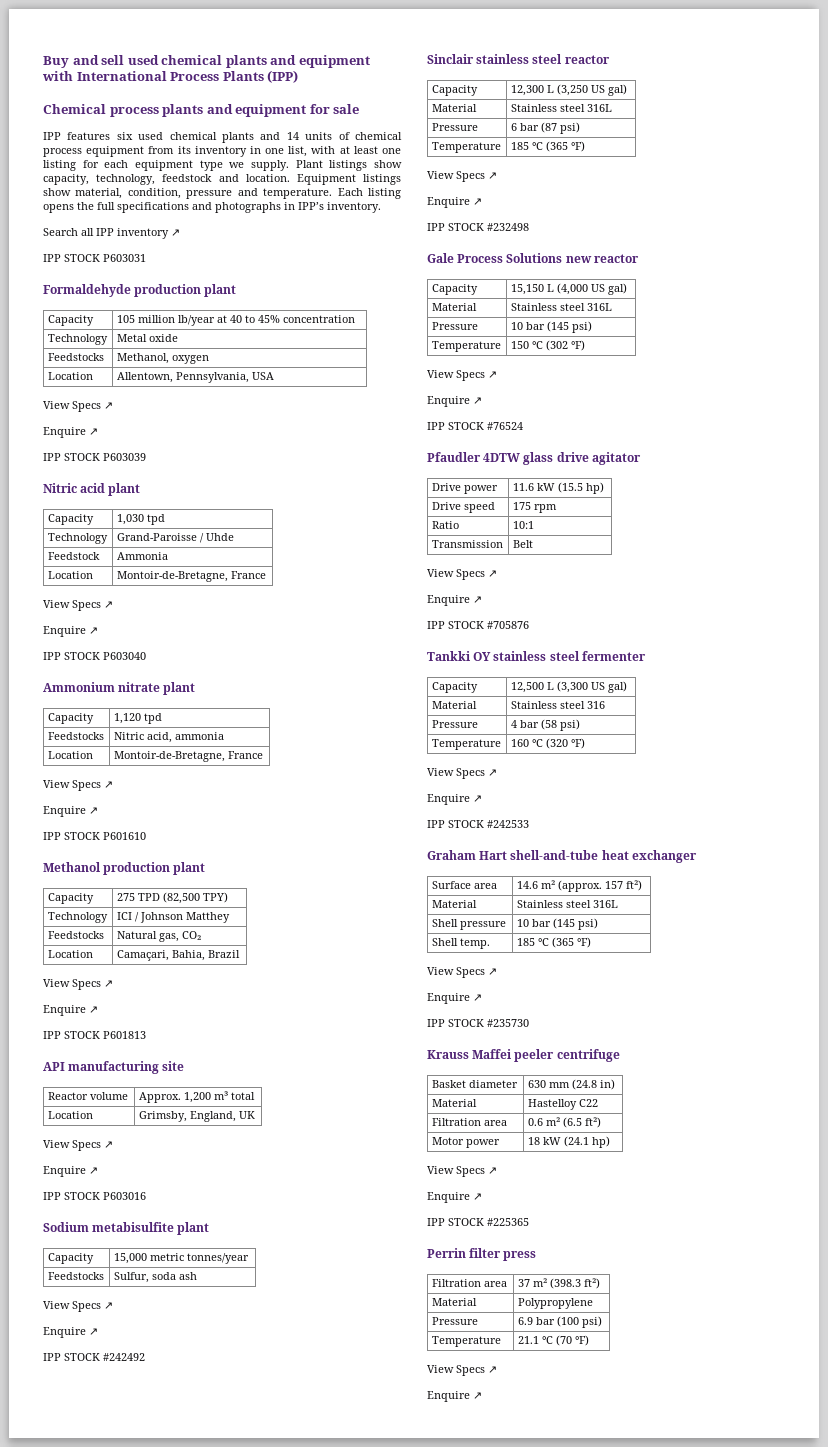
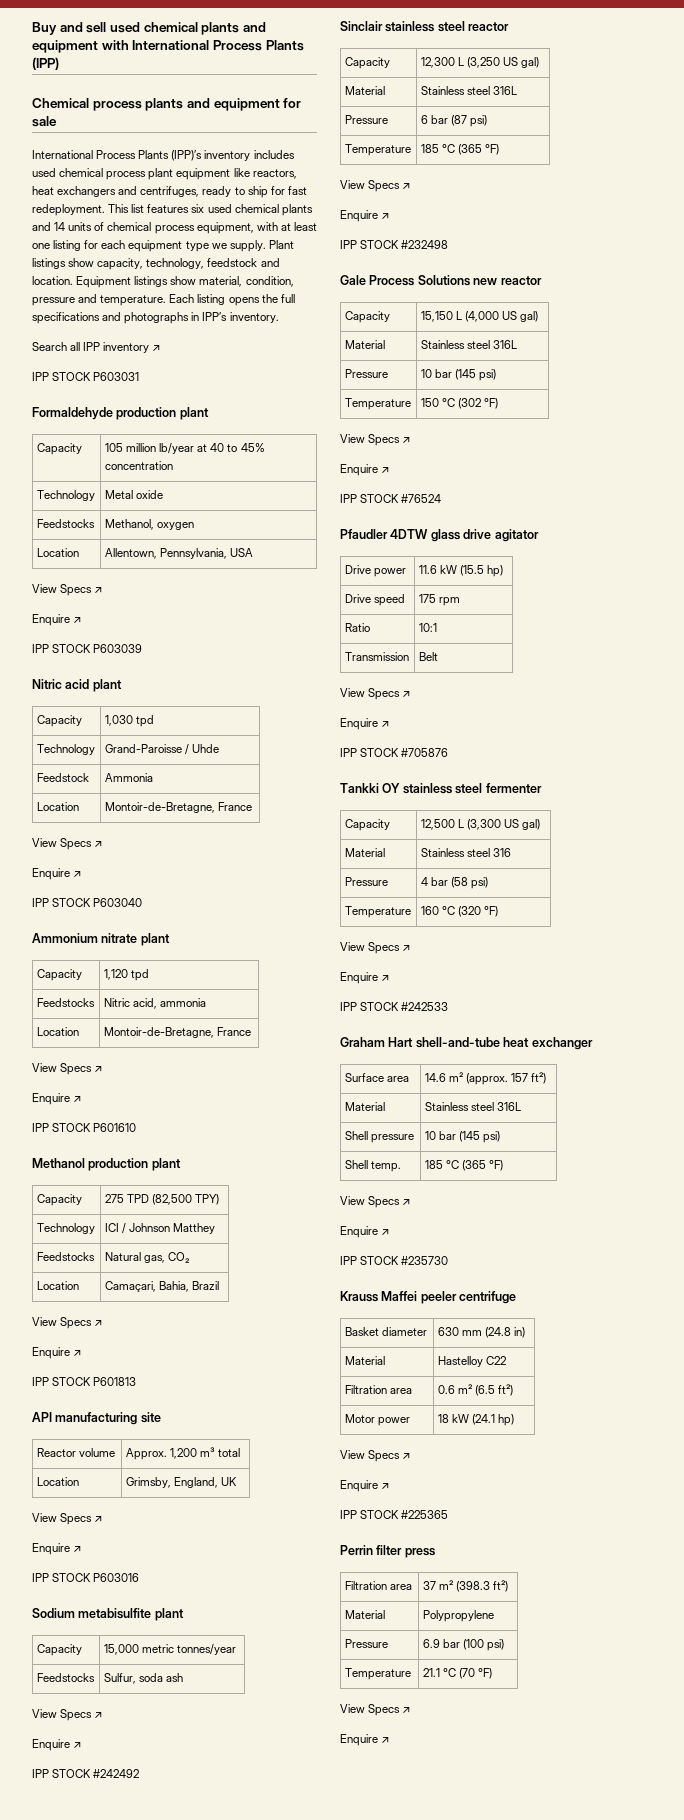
[43,132,61,140] IPP -> [32,150,295,161] [32,168,297,180] [32,186,307,198] [32,204,145,216] International Process Plants (IPP)’s inventory includes used chemical process plant equipment like reactors, heat exchangers and centrifuges, ready to ship for fast redeployment. This list
[86,146,308,157] equipment from its inventory in one list, -> [196,222,254,234] equipment,

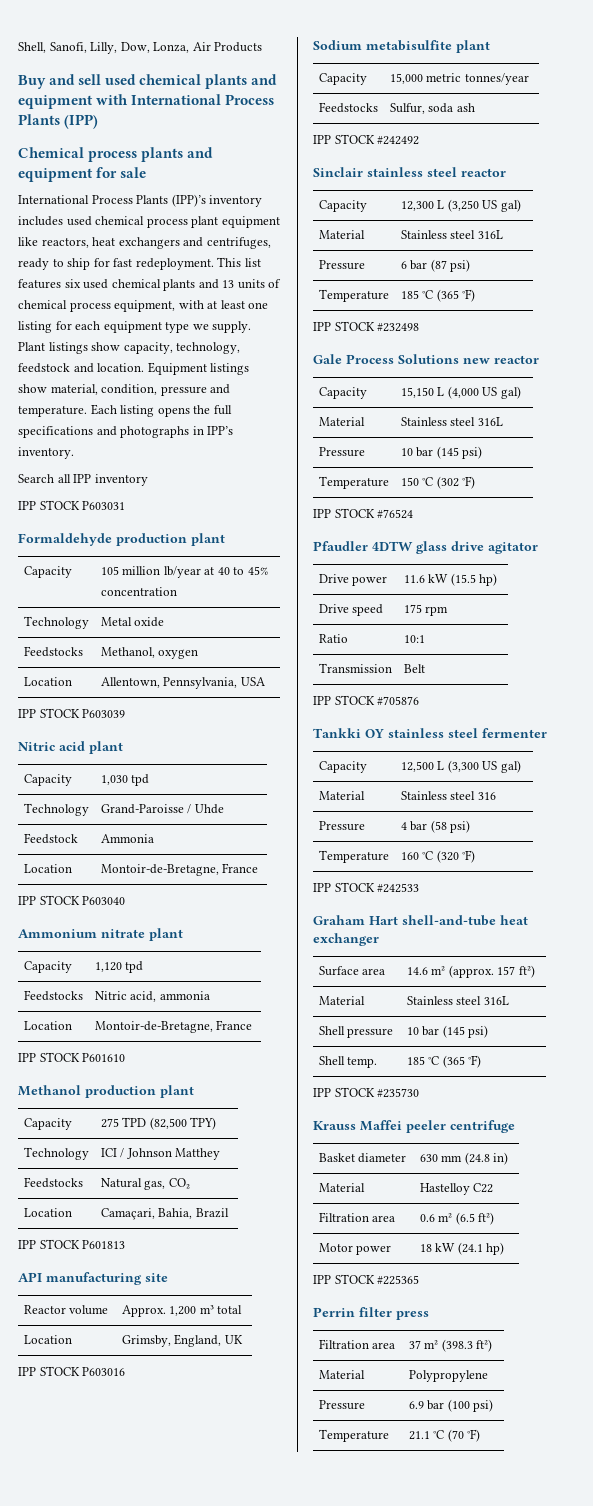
(32, 28) none -> [18,42,263,54] Shell, Sanofi, Lilly, Dow, Lonza, Air Products //
[54,222,66,231] 14 -> [222,280,235,288] 13
[152,345,161,351] ↗ -> (148, 480) none
[32,584,103,596] [32,614,82,626] // View Specs ↗ // Enquire ↗ -> (265, 681) none
[32,838,103,850] [32,868,82,880] // View Specs ↗ // Enquire ↗ -> (259, 868) none
[32,1063,103,1075] [32,1093,82,1105] // View Specs ↗ // Enquire ↗ -> (253, 1025) none
[32,1317,103,1329] [32,1347,82,1359] // View Specs ↗ // Enquire ↗ -> (229, 1213) none
[32,1513,103,1525] [32,1543,82,1555] // View Specs ↗ // Enquire ↗ -> (243, 1339) none
[32,1709,103,1721] [32,1739,82,1751] // View Specs ↗ // Enquire ↗ -> (475, 107) none
[340,180,411,192] [340,210,390,222] // View Specs ↗ // Enquire ↗ -> (476, 295) none
[340,434,411,446] [340,464,390,476] // View Specs ↗ // Enquire ↗ -> (476, 482) none
[340,688,411,700] [340,718,390,730] // View Specs ↗ // Enquire ↗ -> (425, 668) none
[340,942,411,954] [340,972,390,984] // View Specs ↗ // Enquire ↗ -> (476, 856) none
[340,1196,411,1208] [340,1226,390,1238] // View Specs ↗ // Enquire ↗ -> (482, 1061) none
[340,1450,411,1462] [340,1480,390,1492] // View Specs ↗ // Enquire ↗ -> (505, 1248) none
[340,1704,411,1716] [340,1734,390,1746] // View Specs ↗ // Enquire ↗ -> (481, 1435) none

